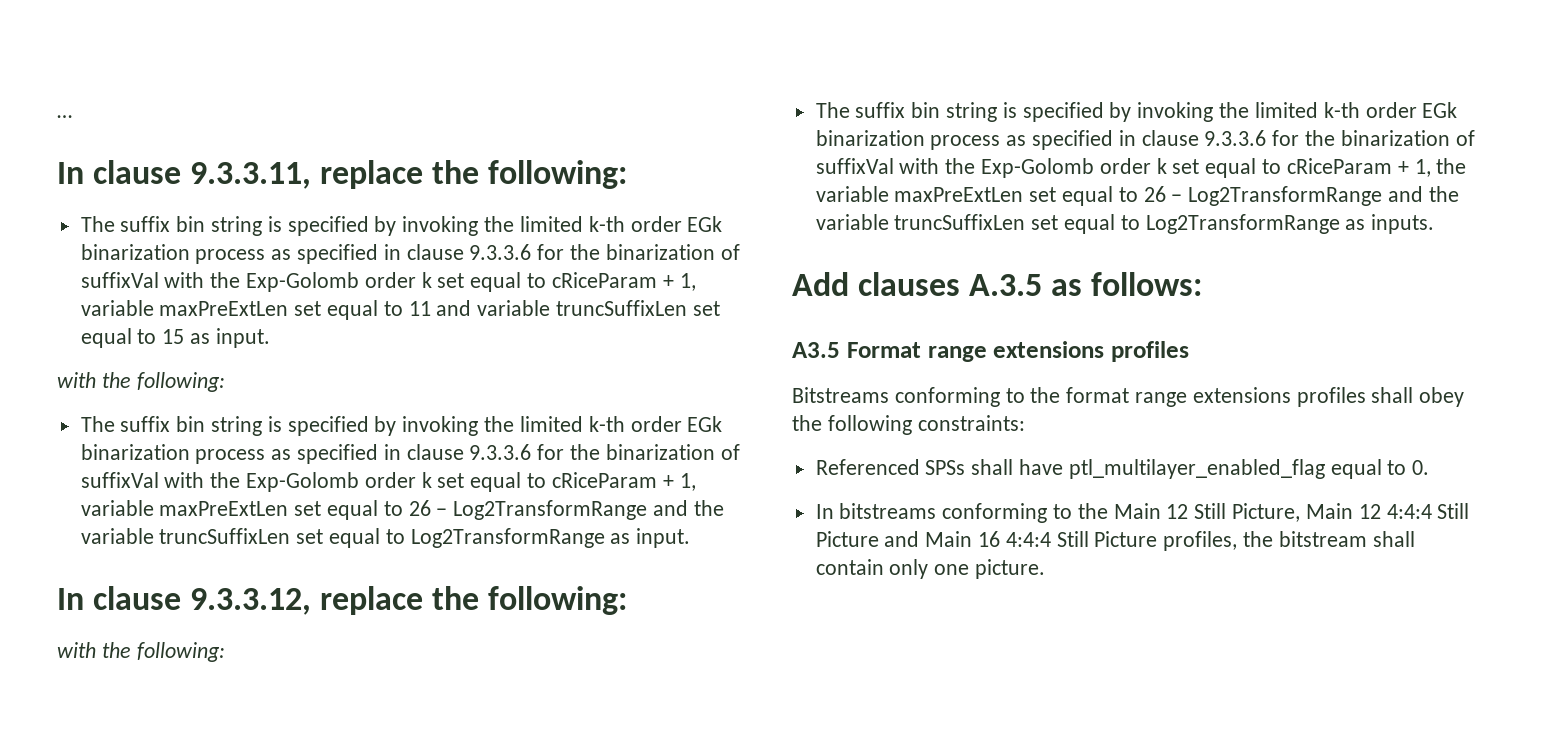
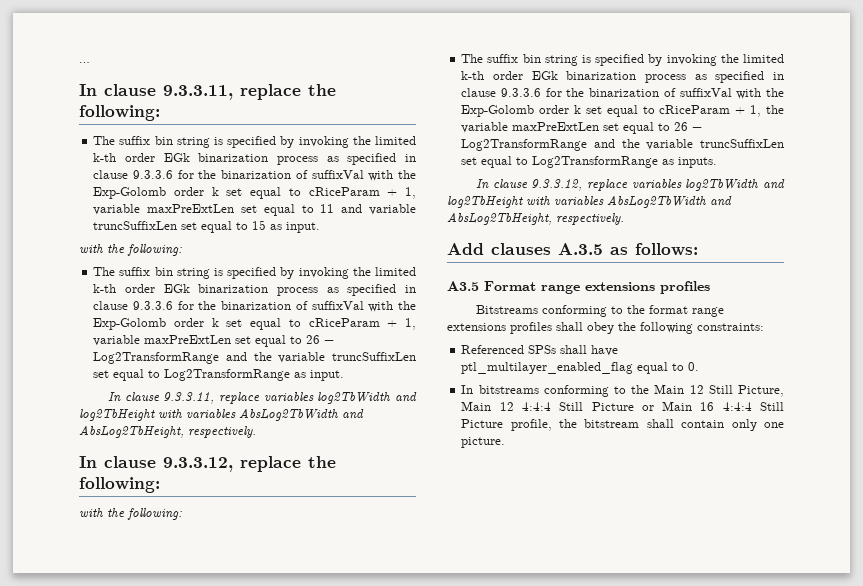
(691, 538) none -> [108,392,417,404] [79,408,364,421] [79,425,256,438] // In clause 9.3.3.11, replace variables log2TbWidth and log2TbHeight with variables AbsLog2TbWidth and AbsLog2TbHeight, respectively.
(1435, 224) none -> [476,179,785,191] [447,195,732,208] [447,212,624,225] // In clause 9.3.3.12, replace variables log2TbWidth and log2TbHeight with variables AbsLog2TbWidth and AbsLog2TbHeight, respectively.
[884,531,920,547] and -> [641,405,654,411] or
[1163,531,1238,551] profiles, -> [510,419,552,431] profile,

